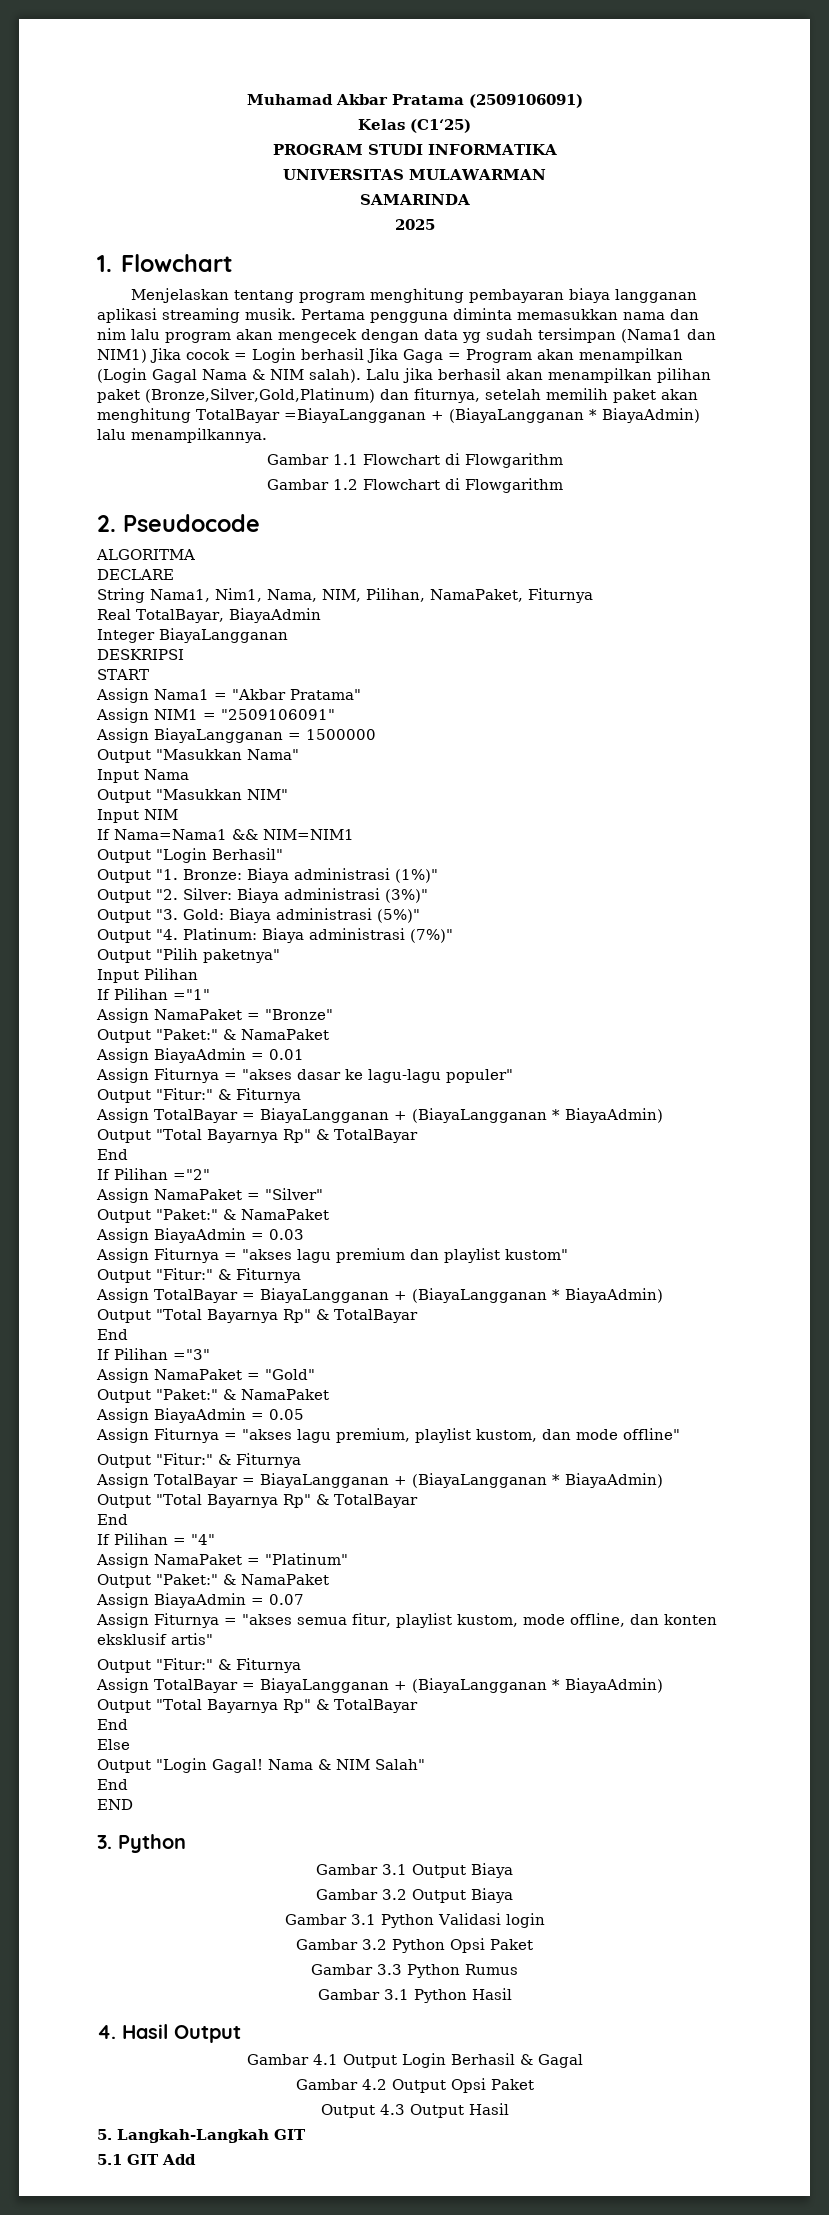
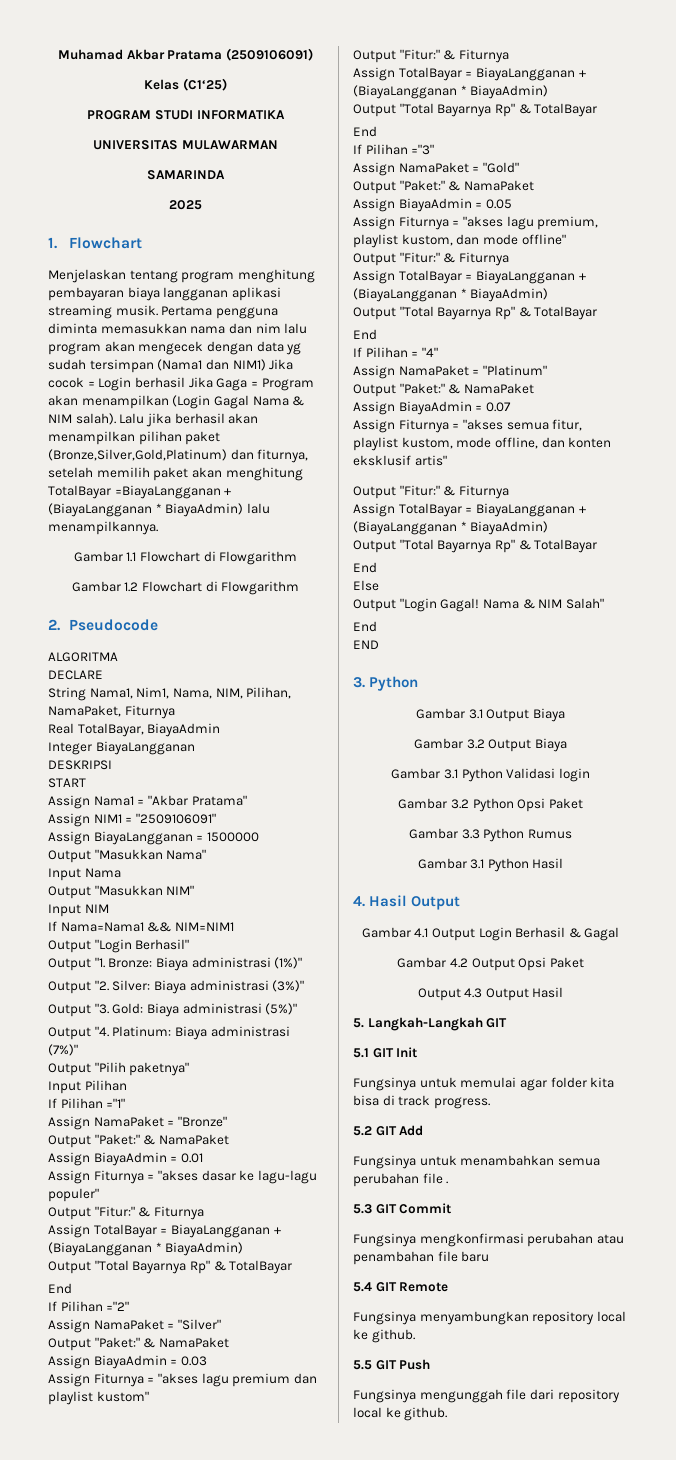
[162,2154,196,2165] Add -> [396,1047,418,1058] [353,1077,615,1091] [353,1095,490,1109] [353,1125,424,1136] [353,1155,600,1169] [353,1173,449,1187] [353,1203,452,1214] [353,1233,624,1247] [353,1251,490,1265] [353,1282,449,1292] [353,1311,626,1325] [353,1329,415,1343] [353,1359,431,1370] [353,1389,620,1403] [353,1407,448,1421] Init // Fungsinya untuk memulai agar folder kita bisa di track progress. // 5.2 GIT Add // Fungsinya untuk menambahkan semua perubahan file . // 5.3 GIT Commit // Fungsinya mengkonfirmasi perubahan atau penambahan file baru // 5.4 GIT Remote // Fungsinya menyambungkan repository local ke github. // 5.5 GIT Push // Fungsinya mengunggah file dari repository local ke github.

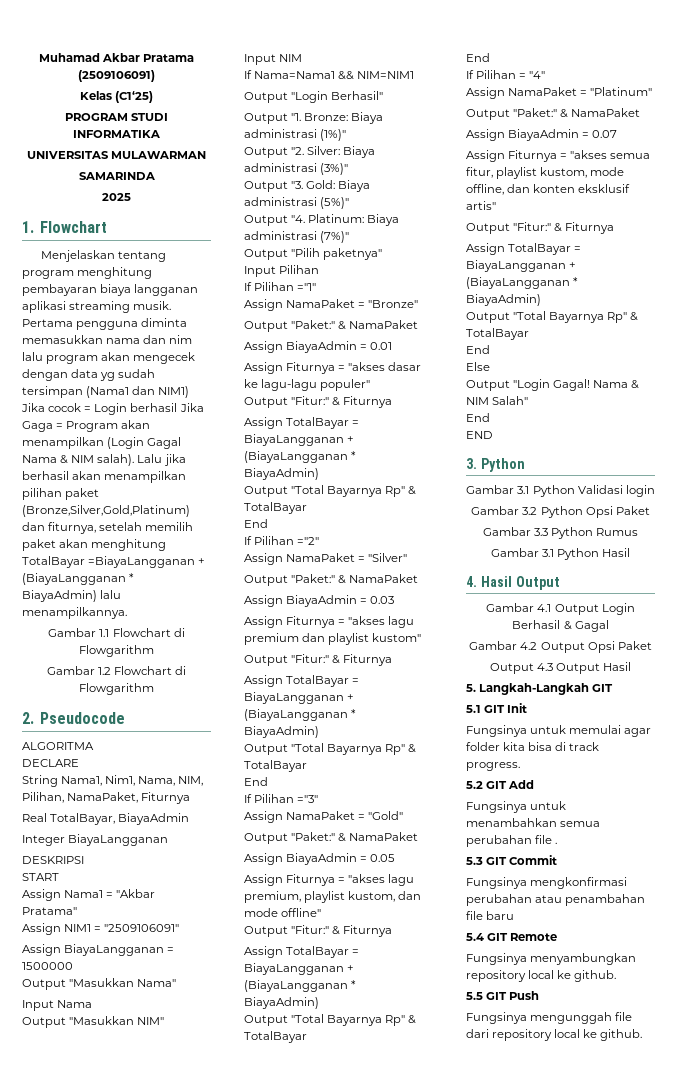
[416,708,565,722] [414,738,567,752] // Gambar 3.1 Output Biaya // Gambar 3.2 Output Biaya -> (525, 465) none

